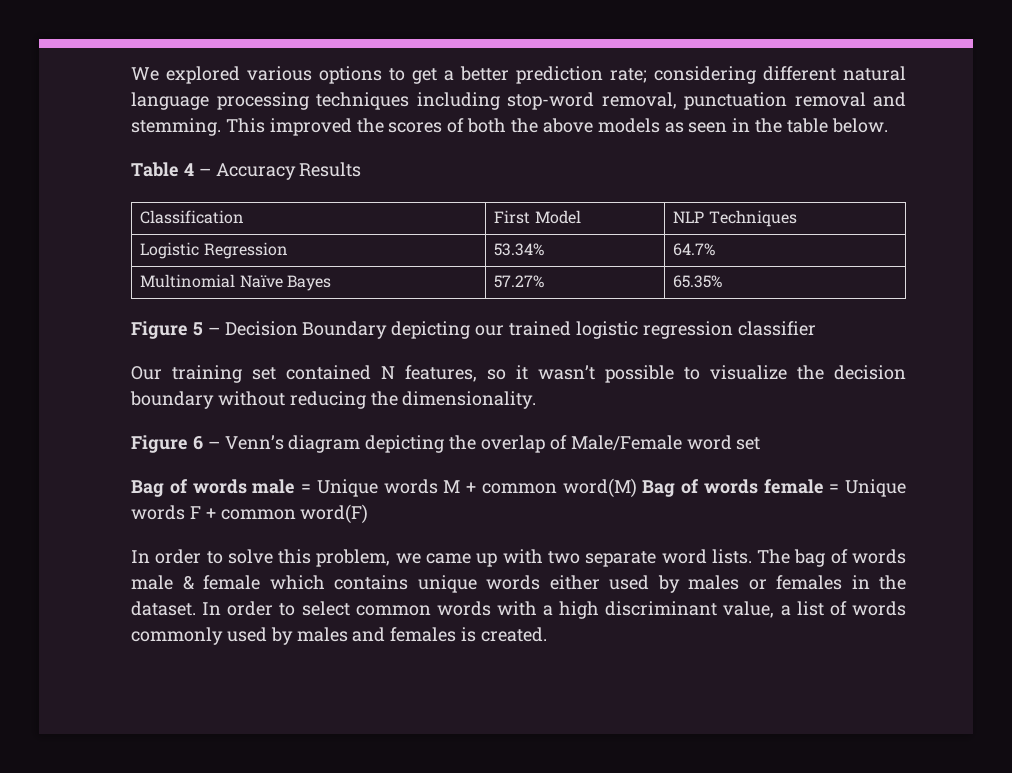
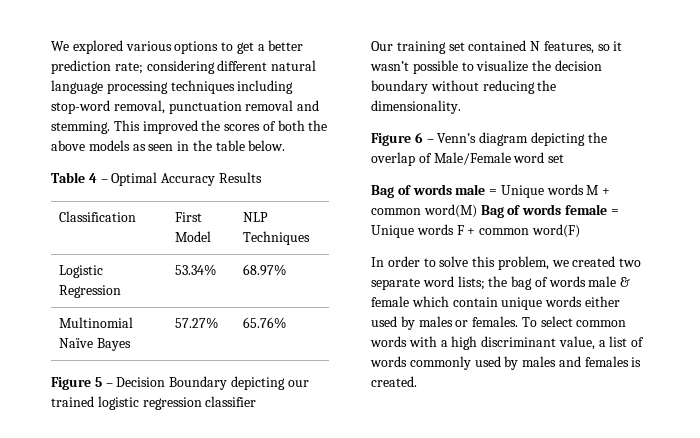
(211, 172) none -> [111,172,158,186] Optimal
[673,243,716,256] 64.7% -> [243,264,287,276] 68.97%
[673,275,723,288] 65.35% -> [243,317,287,329] 65.76%
[426,549,543,567] came up with -> [572,256,616,267] created
[711,549,791,564] lists. The -> [457,276,508,290] lists; the
[334,575,408,590] contains -> [452,297,498,307] contain
[776,575,906,590] [131,601,296,616] females in the dataset. In order to -> [472,316,537,327] females. To

